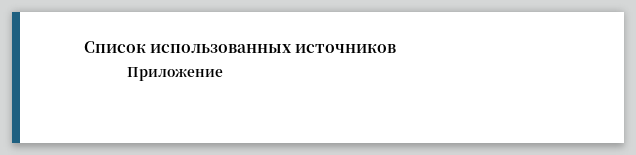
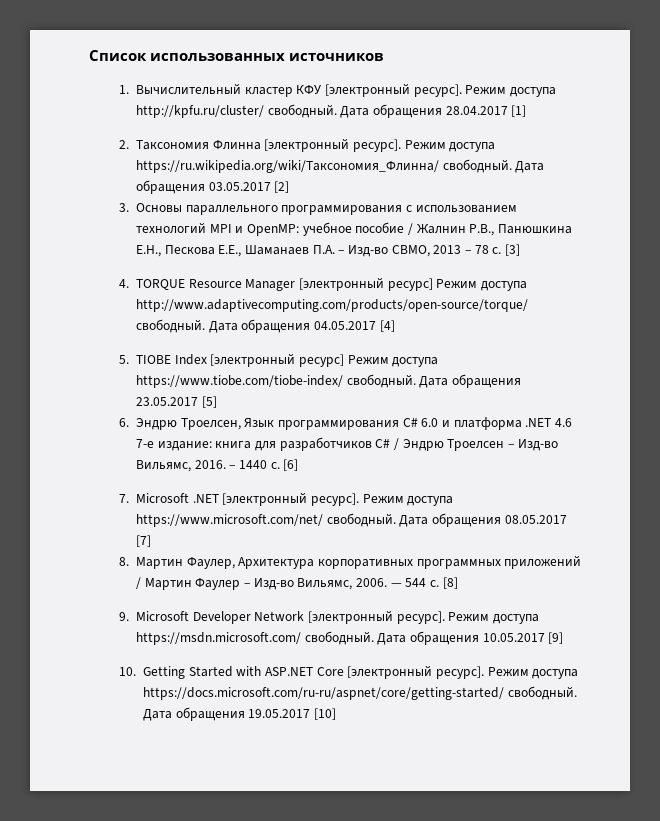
[127,67,224,81] Приложение -> [119,83,557,97] [136,104,527,118] [119,138,496,152] [136,159,545,173] [136,180,290,194] [119,203,517,215] [136,222,572,236] [136,244,520,257] [119,277,528,291] [136,299,529,312] [136,319,395,333] [119,353,439,367] [136,374,522,388] [136,396,217,408] [119,417,572,430] [136,437,558,451] [136,459,299,472] [119,492,454,506] [136,513,567,527] [136,535,152,547] [119,555,582,569] [136,577,458,590] [119,610,540,624] [136,631,564,645] [119,665,579,679] [143,686,577,700] [143,707,337,721] 1. Вычислительный кластер КФУ [электронный ресурс]. Режим доступа http://kpfu.ru/cluster/ свободный. Дата обращения 28.04.2017 [1] // 2. Таксономия Флинна [электронный ресурс]. Режим доступа https://ru.wikipedia.org/wiki/Таксономия_Флинна/ свободный. Дата обращения 03.05.2017 [2] // 3. Основы параллельного программирования с использованием технологий MPI и OpenMP: учебное пособие / Жалнин Р.В., Панюшкина Е.Н., Пескова Е.Е., Шаманаев П.А. – Изд-во СВМО, 2013 – 78 с. [3] // 4. TORQUE Resource Manager [электронный ресурс] Режим доступа http://www.adaptivecomputing.com/products/open-source/torque/ свободный. Дата обращения 04.05.2017 [4] // 5. TIOBE Index [электронный ресурс] Режим доступа https://www.tiobe.com/tiobe-index/ свободный. Дата обращения 23.05.2017 [5] // 6. Эндрю Троелсен, Язык программирования C# 6.0 и платформа .NET 4.6 7-е издание: книга для разработчиков С# / Эндрю Троелсен – Изд-во Вильямс, 2016. – 1440 с. [6] // 7. Microsoft .NET [электронный ресурс]. Режим доступа https://www.microsoft.com/net/ свободный. Дата обращения 08.05.2017 [7] // 8. Мартин Фаулер, Архитектура корпоративных программных приложений / Мартин Фаулер – Изд-во Вильямс, 2006. — 544 c. [8] // 9. Microsoft Developer Network [электронный ресурс]. Режим доступа https://msdn.microsoft.com/ свободный. Дата обращения 10.05.2017 [9] // 10. Getting Started with ASP.NET Core [электронный ресурс]. Режим доступа https://docs.microsoft.com/ru-ru/aspnet/core/getting-started/ свободный. Дата обращения 19.05.2017 [10]

